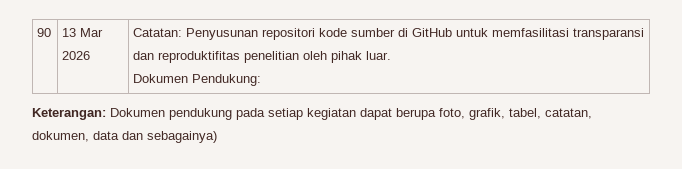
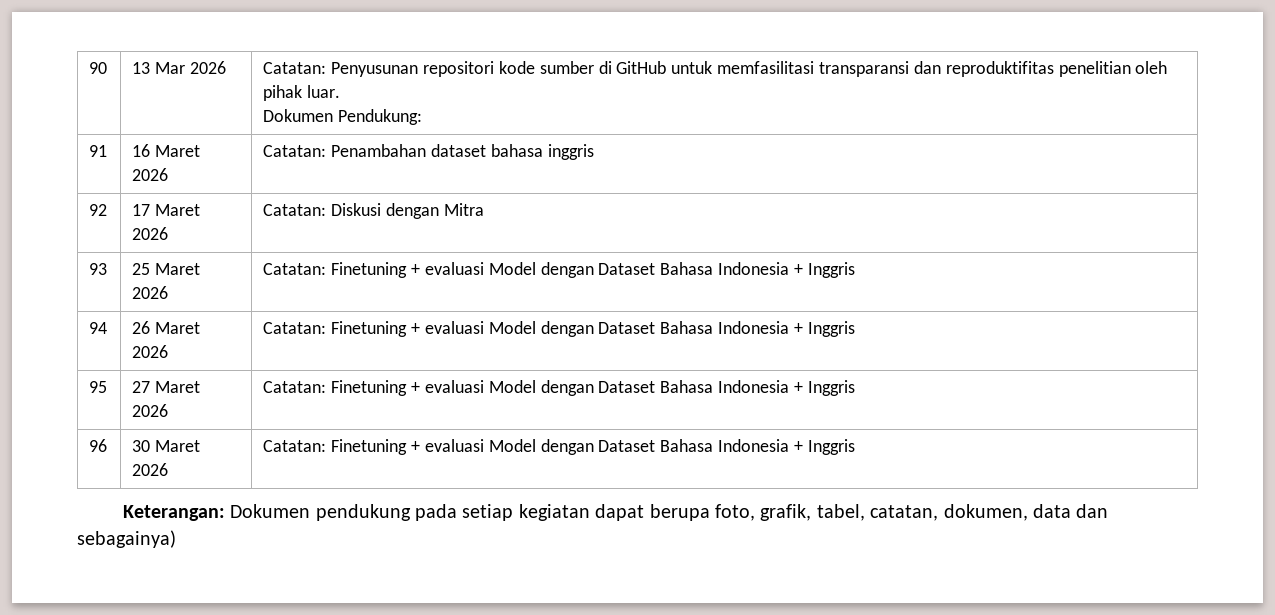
(262, 80) none -> [89,145,108,157] [132,144,201,157] [132,168,169,181] [263,144,594,160] [89,204,108,216] [132,204,201,216] [132,227,169,240] [263,203,484,219] [89,263,108,275] [132,263,201,275] [132,286,169,299] [263,262,855,278] [89,322,108,334] [132,321,201,334] [132,345,169,358] [263,321,855,337] [89,381,108,393] [132,381,201,393] [132,404,169,417] [263,380,855,396] [89,439,108,452] [132,440,201,452] [132,463,169,476] [263,439,855,455] // 91 | 16 Maret 2026 | Catatan: Penambahan dataset bahasa inggris // 92 | 17 Maret 2026 | Catatan: Diskusi dengan Mitra // 93 | 25 Maret 2026 | Catatan: Finetuning + evaluasi Model dengan Dataset Bahasa Indonesia + Inggris // 94 | 26 Maret 2026 | Catatan: Finetuning + evaluasi Model dengan Dataset Bahasa Indonesia + Inggris // 95 | 27 Maret 2026 | Catatan: Finetuning + evaluasi Model dengan Dataset Bahasa Indonesia + Inggris // 96 | 30 Maret 2026 | Catatan: Finetuning + evaluasi Model dengan Dataset Bahasa Indonesia + Inggris

